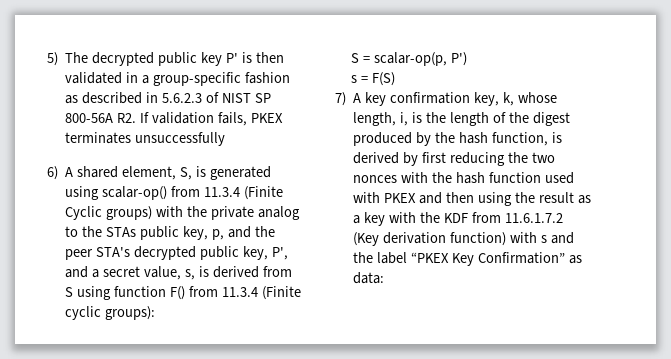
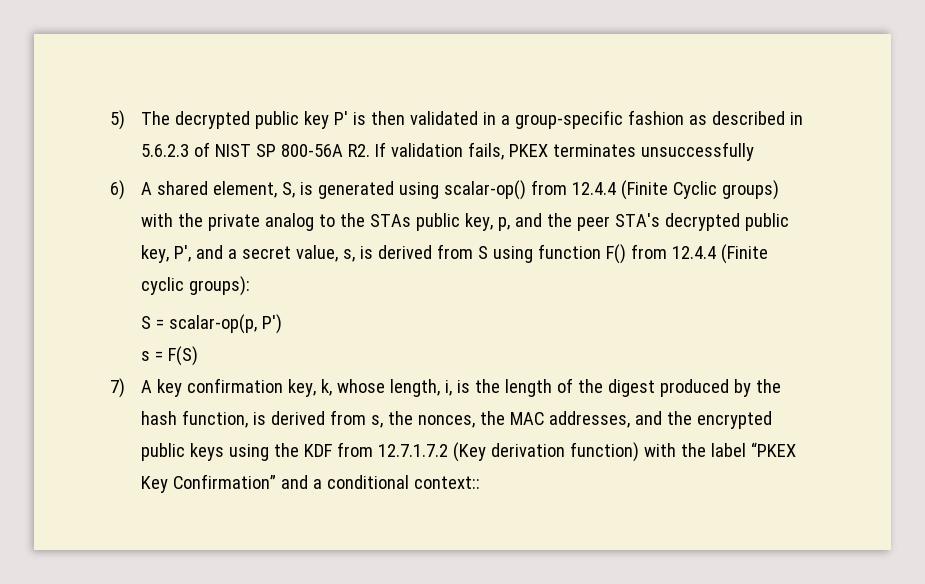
[203,187,240,197] 11.3.4 -> [571,182,616,195] 12.4.4
[221,287,258,297] 11.3.4 -> [671,246,716,259] 12.4.4
[403,152,555,166] [353,172,574,184] [353,192,591,206] [353,212,417,226] by first reducing the two nonces with the hash function used with PKEX and then using the result as a key with -> [329,410,772,429] [140,443,269,461] from s, the nonces, the MAC addresses, and the encrypted public keys using
[504,213,563,223] 11.6.1.7.2 -> [377,444,448,457] 12.7.1.7.2
[540,232,574,244] s and -> (676, 450) none
[568,255,582,264] [353,272,385,284] as data: -> [280,475,480,489] and a conditional context::

